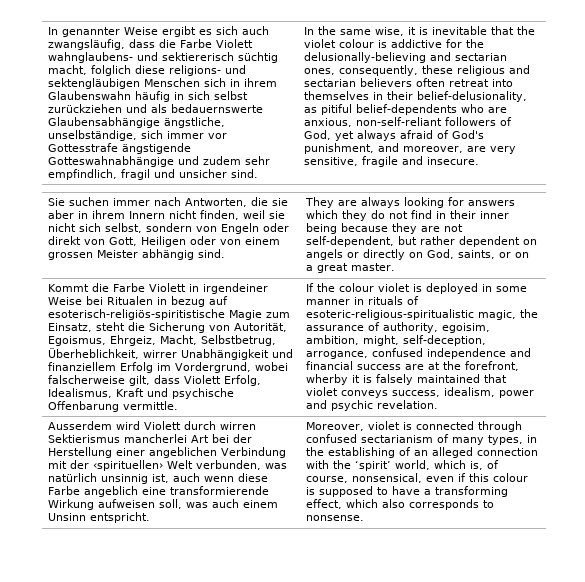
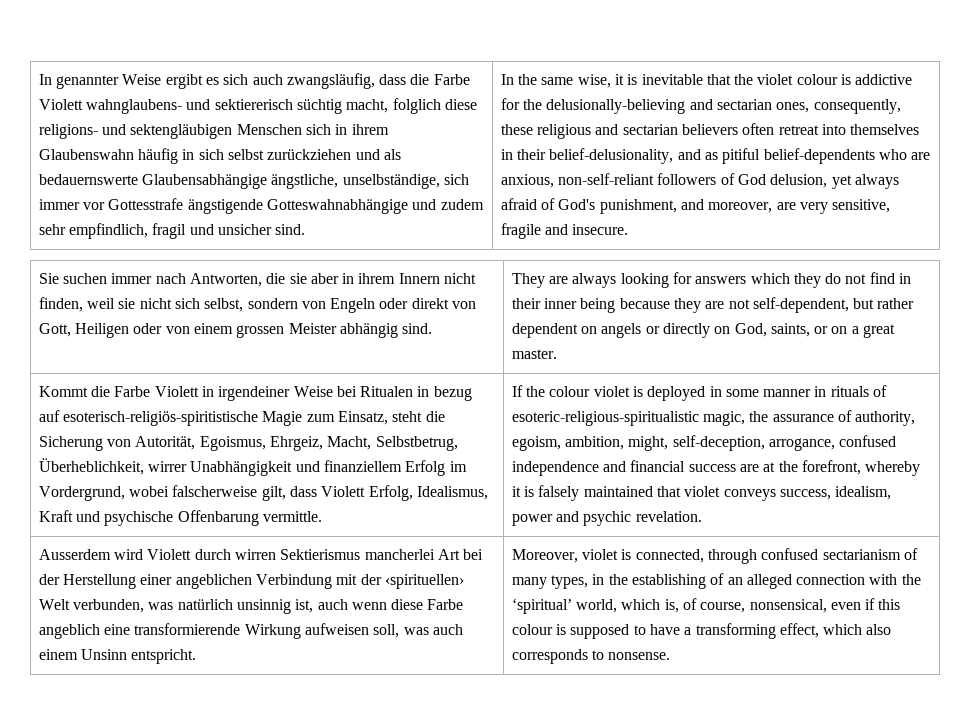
(528, 96) none -> [677,149,701,160] and
[304,130,332,140] God, -> [737,174,828,188] God delusion,
[442,323,491,333] egoisim, -> [511,436,561,451] egoism,
[306,374,349,385] wherby -> [865,461,921,476] whereby
[416,421,475,430] connected -> [635,549,704,563] connected,
[355,461,392,471] ‘spirit’ -> [511,598,572,614] ‘spiritual’

